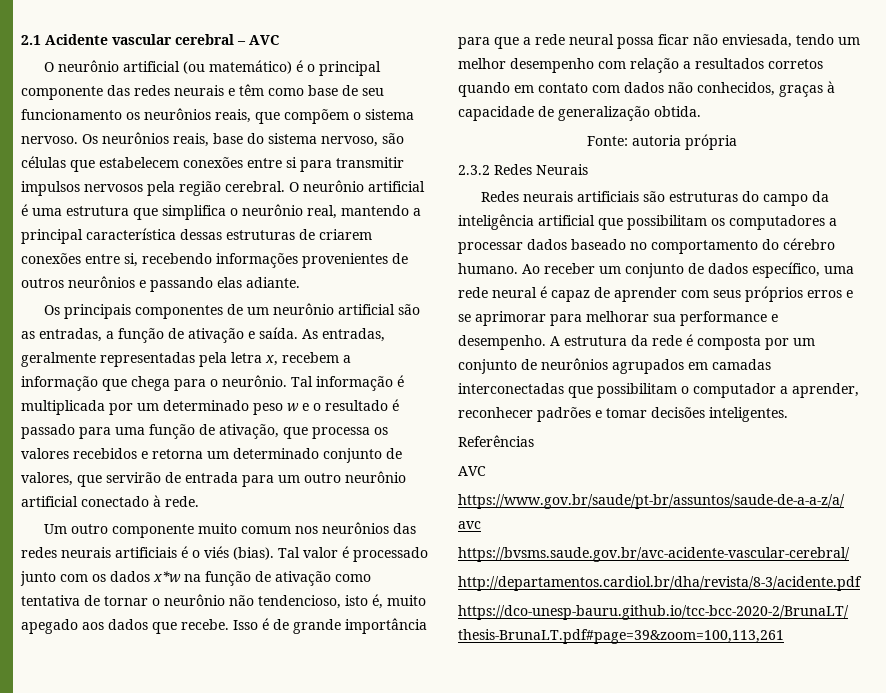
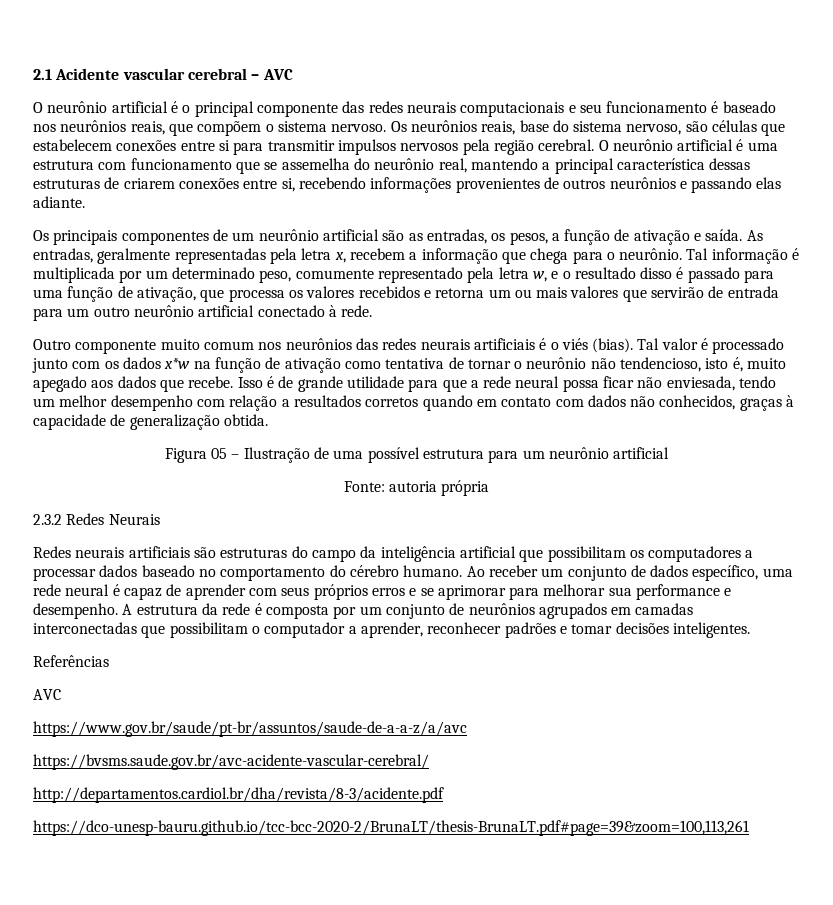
[183,60,293,74] (ou matemático) -> (168, 107) none
[228,84,384,96] [21,109,140,120] e têm como base de seu funcionamento os -> [460,101,776,117] [33,124,56,132] computacionais e seu funcionamento é baseado nos
[133,205,238,220] que simplifica o -> [98,158,370,174] com funcionamento que se assemelha do
(102, 335) none -> [491,232,548,245] os pesos,
[253,403,299,415] peso w -> [259,267,547,283] peso, comumente representado pela letra w,
(388, 405) none -> [640,267,673,279] disso
[233,448,402,463] [21,472,73,486] determinado conjunto de valores, -> [514,286,619,298] ou mais valores
[44,524,109,534] Um outro -> [33,339,71,350] Outro
[345,618,427,634] importância -> [346,376,404,388] utilidade
(701, 111) none -> [164,447,670,463] // Figura 05 – Ilustração de uma possível estrutura para um neurônio artificial

